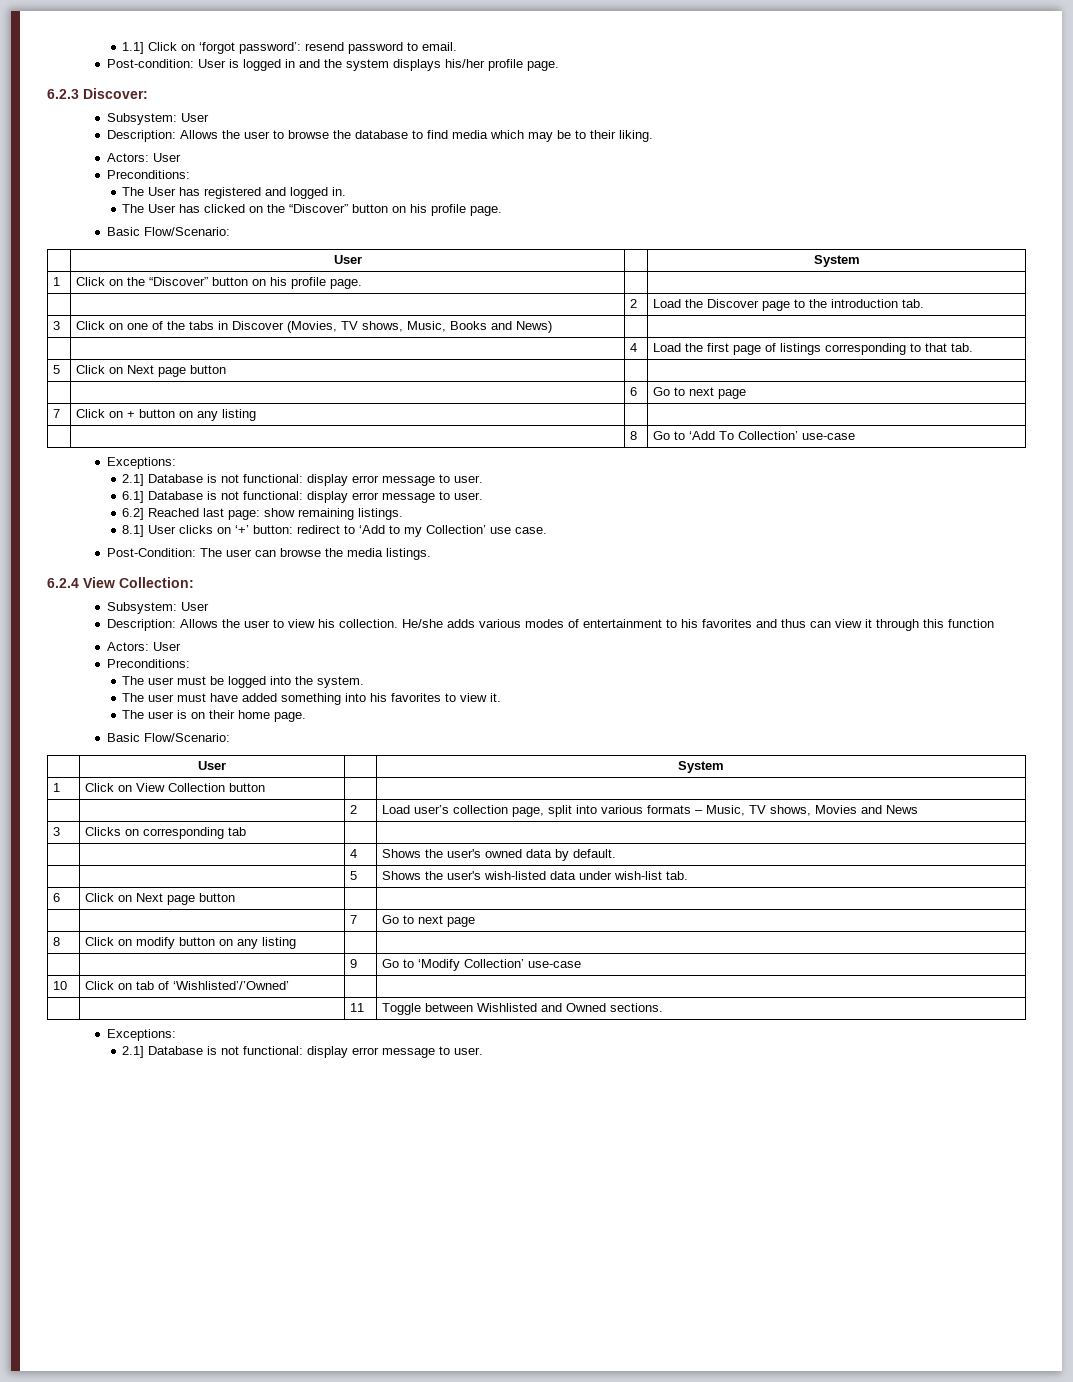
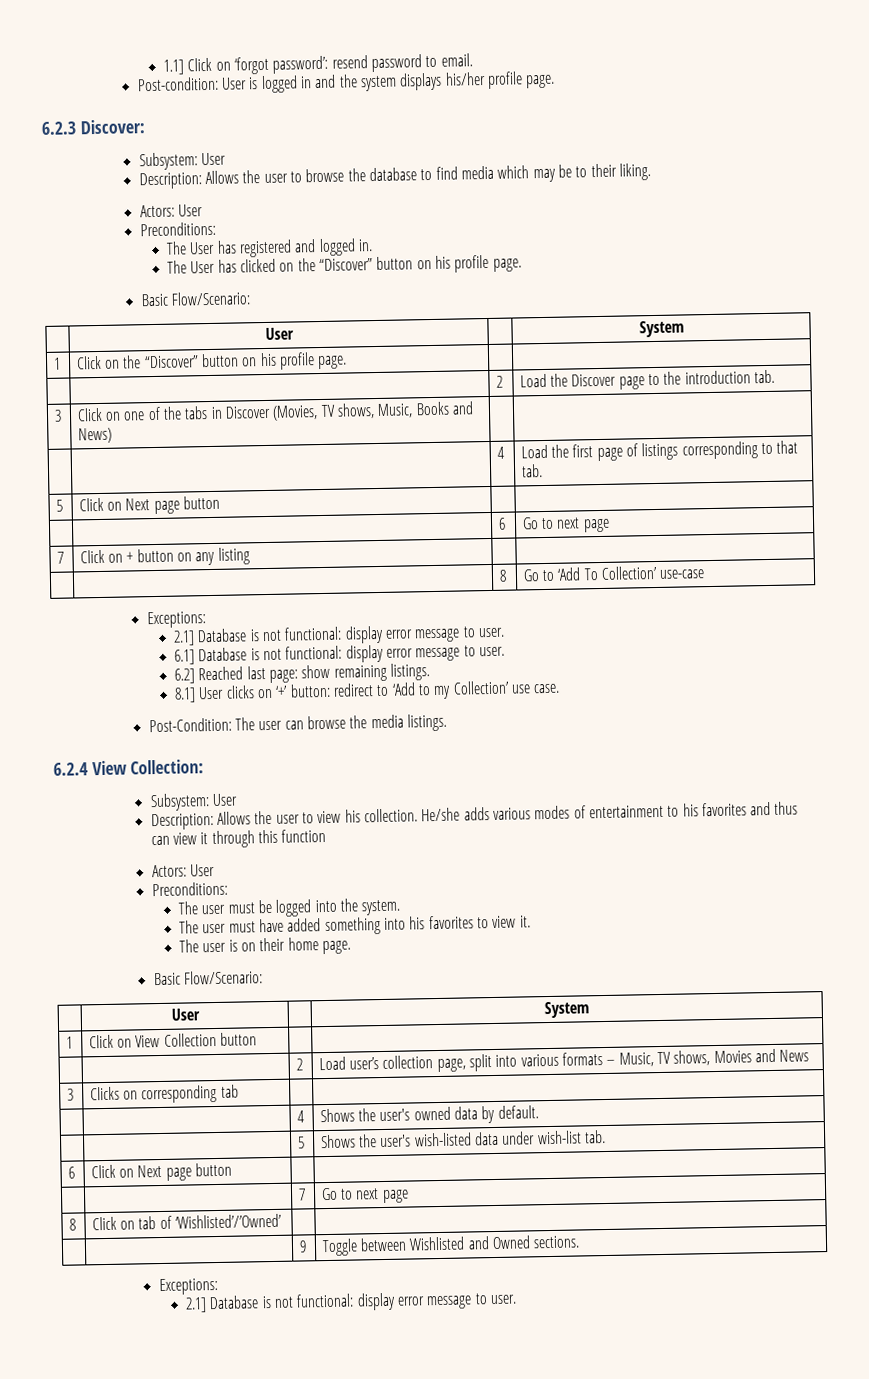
[85,937,297,949] [350,959,358,968] [382,959,582,971] [53,981,68,990] | Click on modify button on any listing | | // | | 9 | Go to ‘Modify Collection’ use-case // 10 -> (76, 1224) none
[350,1003,365,1012] 11 -> [298,1240,307,1253] 9

